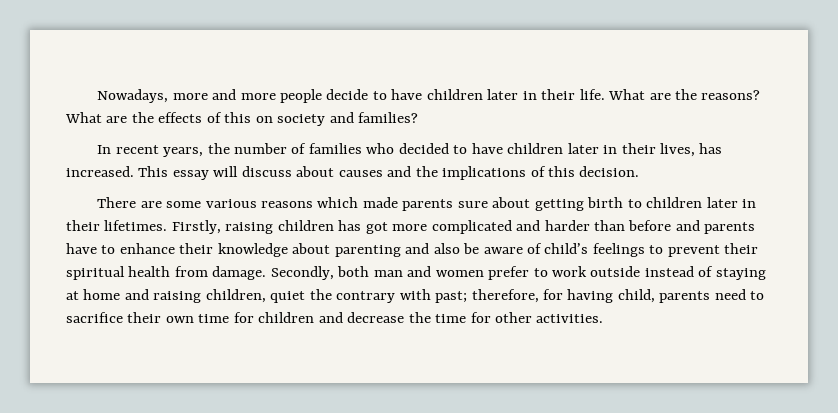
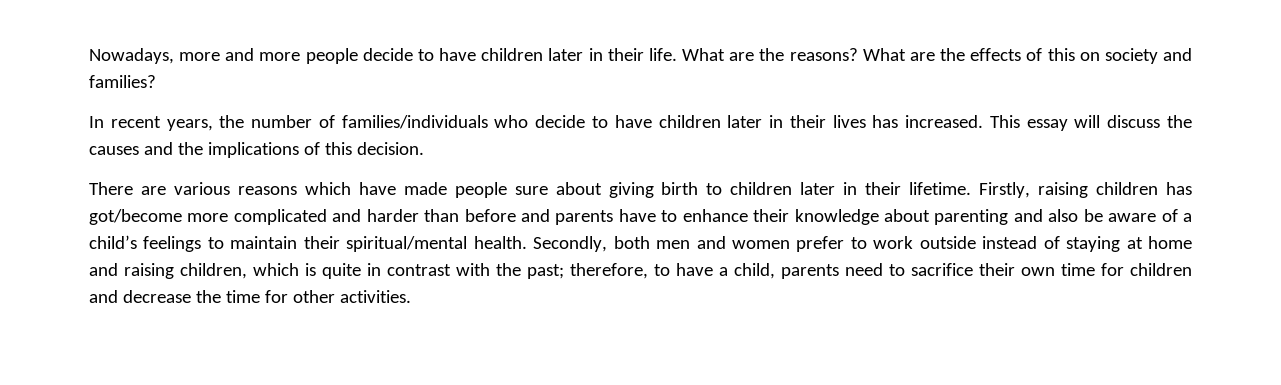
[308,143,695,157] families who decided to have children later in their lives, -> [341,115,866,129] families/individuals who decide to have children later in their lives
[296,166,335,177] about -> [1166,115,1192,128] the
[166,201,202,208] some -> (166, 190) none
[362,197,454,211] made parents -> [358,182,507,198] have made people
[534,199,584,211] getting -> [608,182,654,198] giving
[104,220,168,231] lifetimes. -> [909,182,972,195] lifetime.
[365,222,388,234] got -> [89,209,182,225] got/become
(543, 248) none -> [1183,213,1192,222] a
[667,243,759,257] [66,266,267,280] prevent their spiritual health from damage. -> [230,236,527,252] maintain their spiritual/mental health.
[373,270,403,277] man -> [656,240,691,249] men
[270,289,614,303] quiet the contrary with past; therefore, for having -> [253,263,728,279] which is quite in contrast with the past; therefore, to have a

